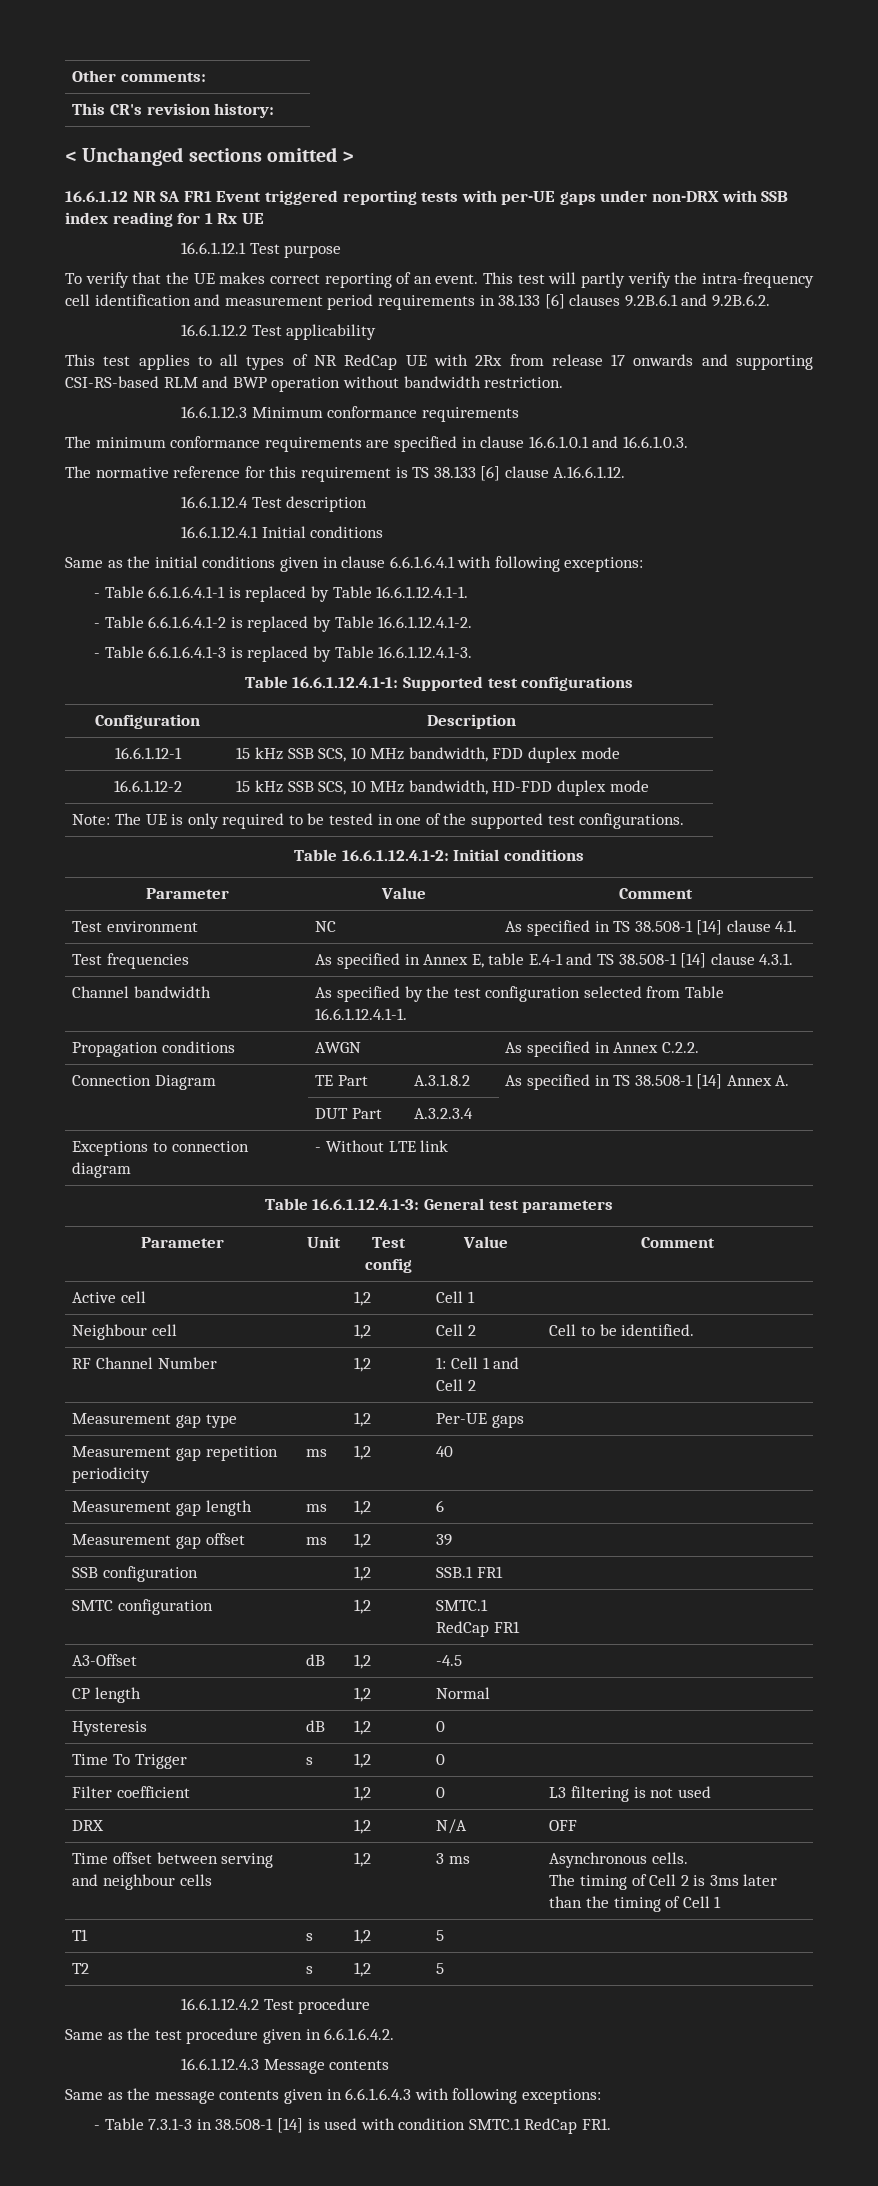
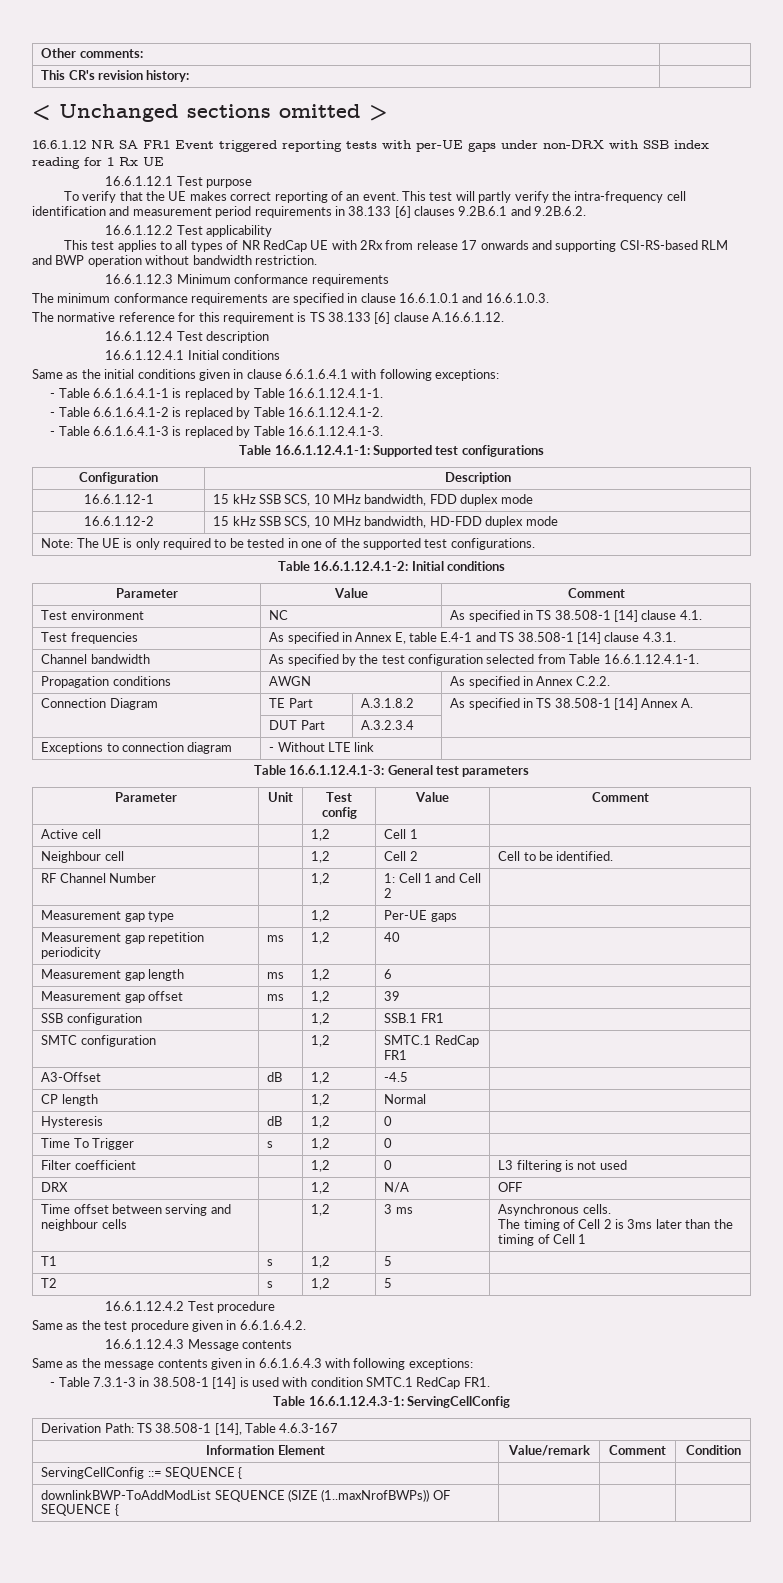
(612, 2124) none -> [273,1396,510,1408] [41,1423,339,1435] [206,1445,325,1455] [507,1445,590,1456] [609,1445,666,1455] [685,1445,741,1455] [41,1467,243,1479] [41,1489,450,1502] [41,1504,119,1516] // Table 16.6.1.12.4.3-1: ServingCellConfig // Derivation Path: TS 38.508-1 [14], Table 4.6.3-167 // Information Element | Value/remark | Comment | Condition // ServingCellConfig ::= SEQUENCE { | | | // downlinkBWP-ToAddModList SEQUENCE (SIZE (1..maxNrofBWPs)) OF SEQUENCE { | | |

